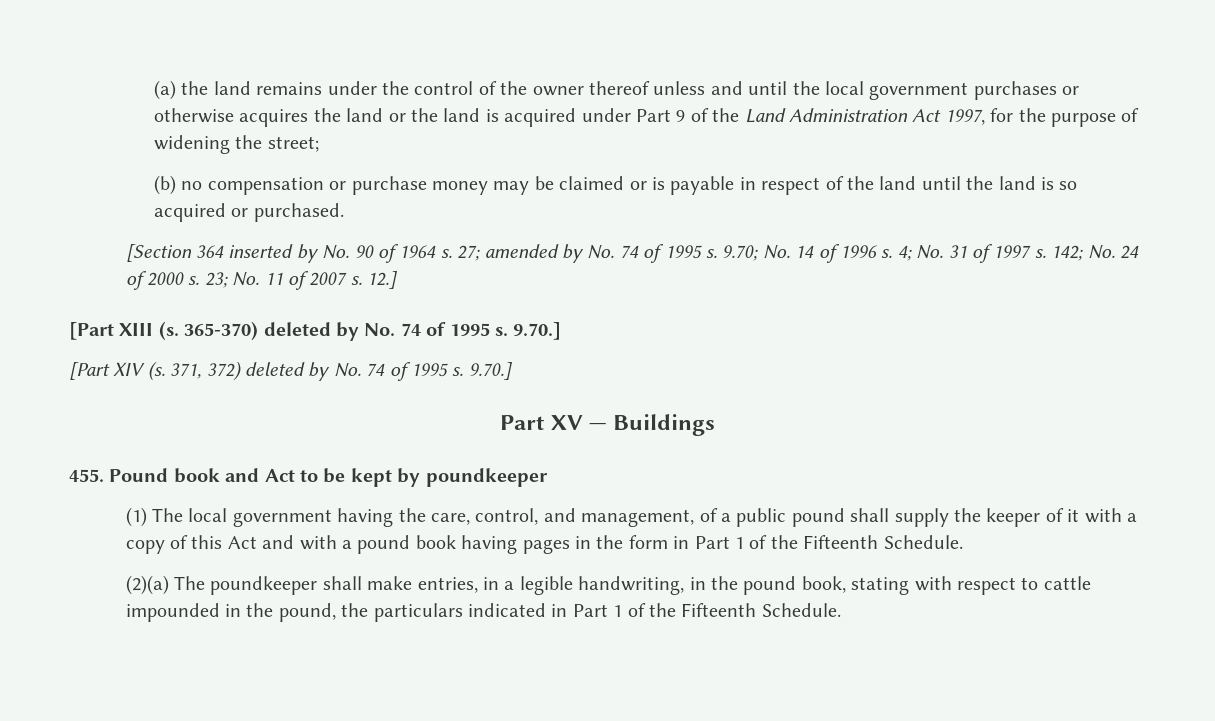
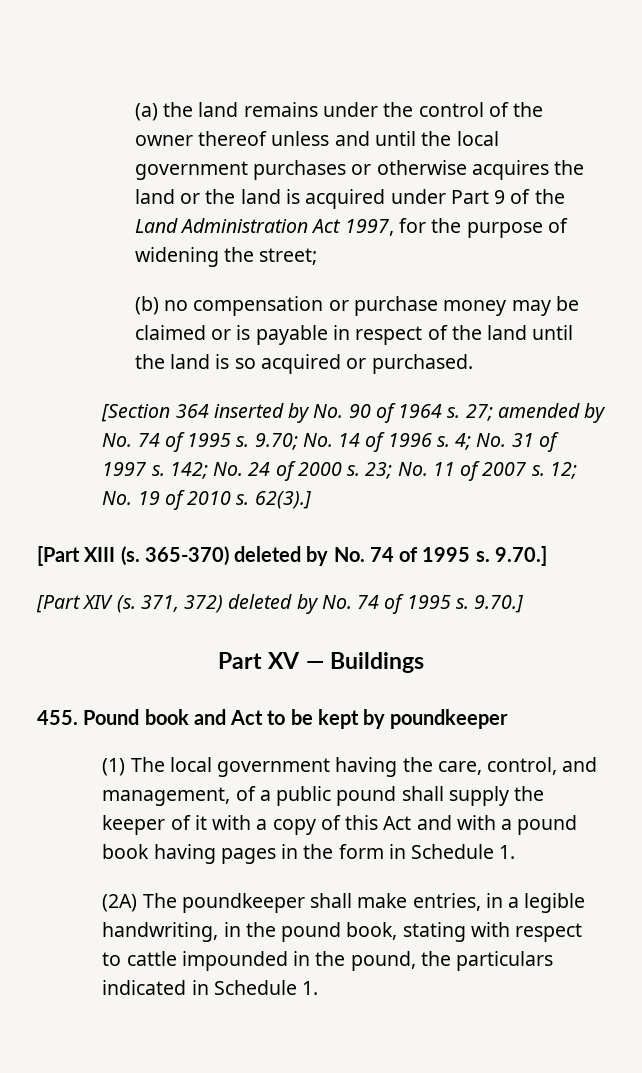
[367,271,398,289] 12.] -> [549,462,577,479] [102,490,311,510] 12; No. 19 of 2010 s. 62(3).]
[694,535,963,549] [125,575,169,595] Part 1 of the Fifteenth Schedule. // (2)(a) -> [411,844,516,859] [102,894,138,912] Schedule 1. // (2A)
[572,603,841,617] Part 1 of the Fifteenth Schedule. -> [213,980,319,995] Schedule 1.

